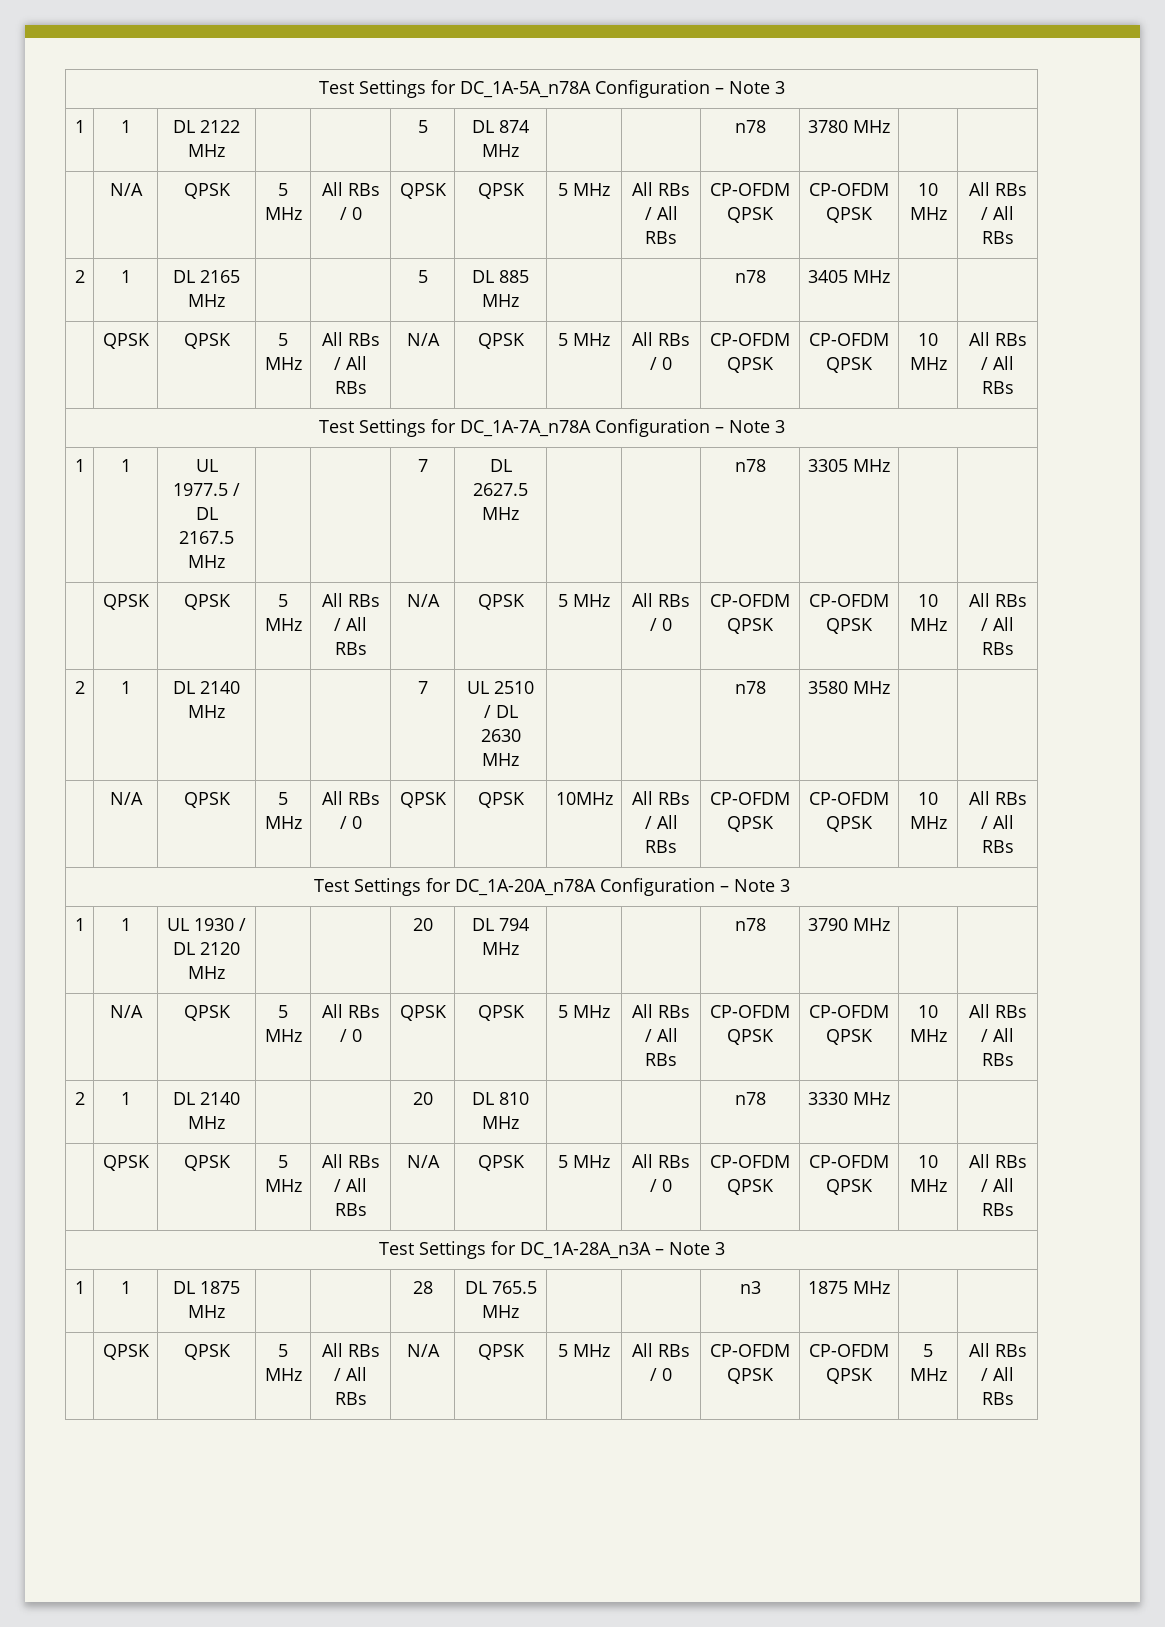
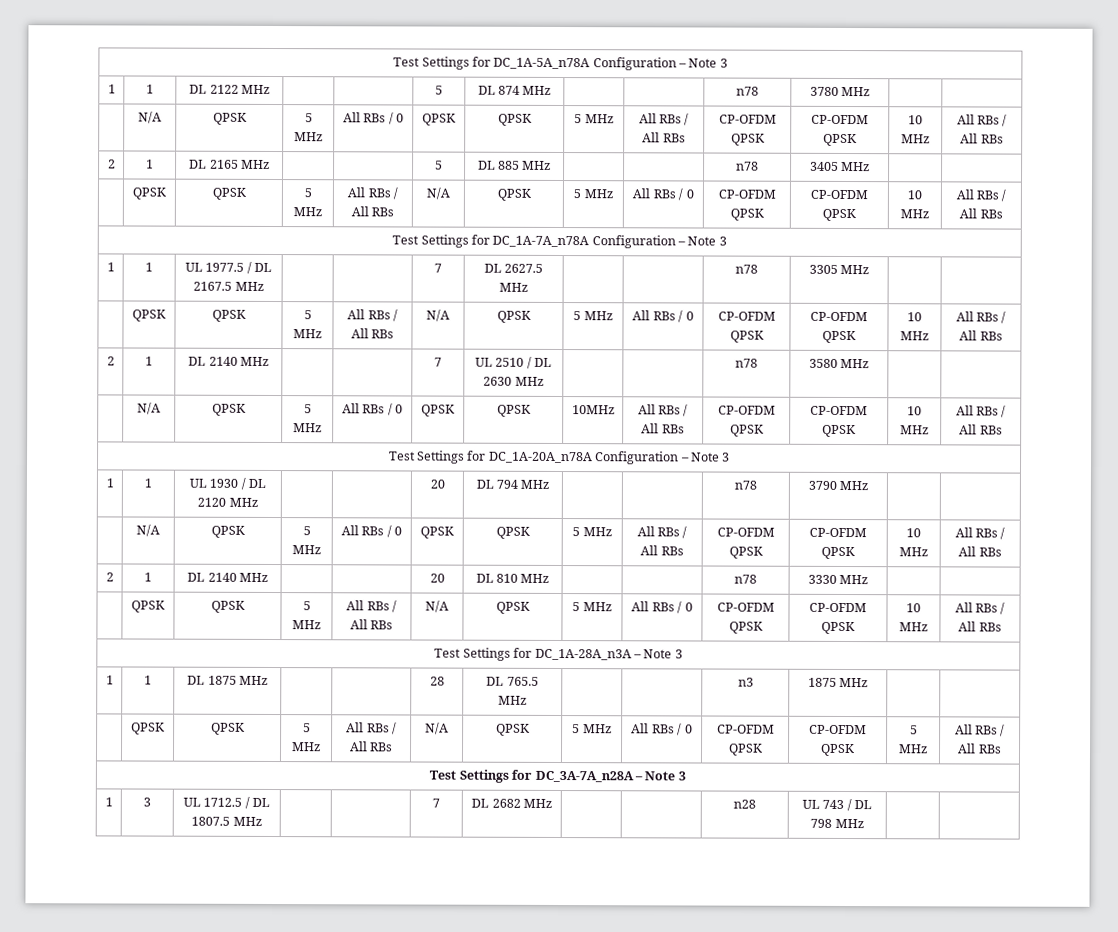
(1014, 1398) none -> [429,769,686,783] [104,797,113,807] [143,797,151,807] [182,796,271,809] [191,816,262,826] [432,798,440,808] [471,798,552,808] [733,799,756,809] [801,799,873,812] [810,818,864,829] // Test Settings for DC_3A-7A_n28A – Note 3 // 1 | 3 | UL 1712.5 / DL 1807.5 MHz | | | 7 | DL 2682 MHz | | | n28 | UL 743 / DL 798 MHz | |

